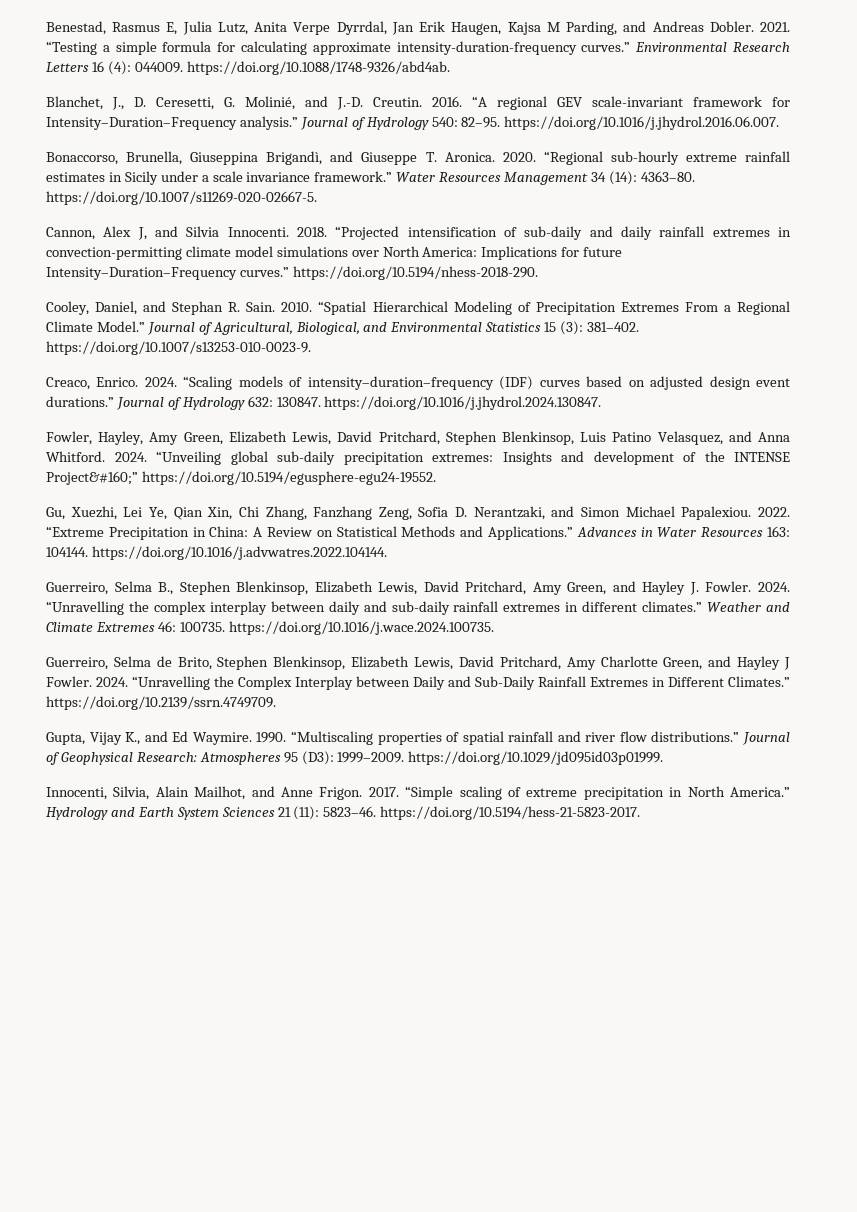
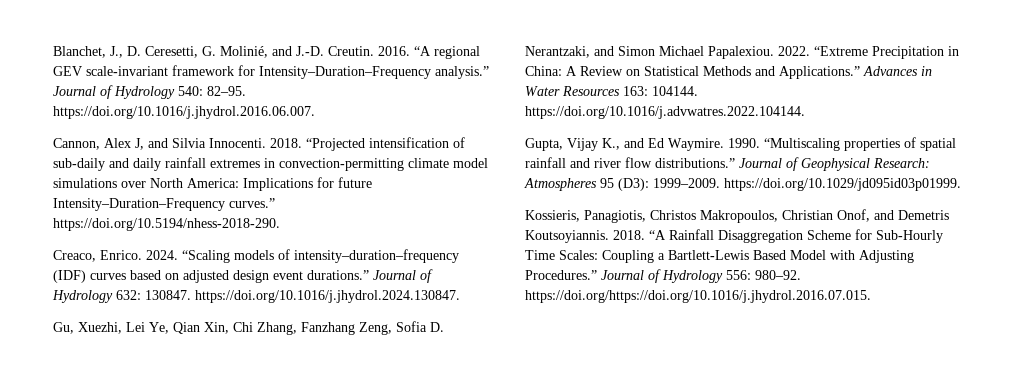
[46,21,791,35] [46,41,790,55] [46,61,450,75] Benestad, Rasmus E, Julia Lutz, Anita Verpe Dyrrdal, Jan Erik Haugen, Kajsa M Parding, and Andreas Dobler. 2021. “Testing a simple formula for calculating approximate intensity-duration-frequency curves.” Environmental Research Letters 16 (4): 044009. https://doi.org/10.1088/1748-9326/abd4ab. // -> (53, 52) none
[46,151,790,165] [46,171,695,185] [46,191,317,205] // Bonaccorso, Brunella, Giuseppina Brigandì, and Giuseppe T. Aronica. 2020. “Regional sub-hourly extreme rainfall estimates in Sicily under a scale invariance framework.” Water Resources Management 34 (14): 4363–80. https://doi.org/10.1007/s11269-020-02667-5. -> (315, 112) none
[46,301,791,315] [46,321,640,335] [46,341,311,355] // Cooley, Daniel, and Stephan R. Sain. 2010. “Spatial Hierarchical Modeling of Precipitation Extremes From a Regional Climate Model.” Journal of Agricultural, Biological, and Environmental Statistics 15 (3): 381–402. https://doi.org/10.1007/s13253-010-0023-9. -> (280, 224) none
[46,431,790,445] [46,451,790,465] [46,471,436,485] // Fowler, Hayley, Amy Green, Elizabeth Lewis, David Pritchard, Stephen Blenkinsop, Luis Patino Velasquez, and Anna Whitford. 2024. “Unveiling global sub-daily precipitation extremes: Insights and development of the INTENSE Project&#160;” https://doi.org/10.5194/egusphere-egu24-19552. -> (460, 296) none
[46,581,790,595] [46,601,791,615] [46,621,494,635] [46,656,791,670] [46,676,790,690] [46,696,276,710] // Guerreiro, Selma B., Stephen Blenkinsop, Elizabeth Lewis, David Pritchard, Amy Green, and Hayley J. Fowler. 2024. “Unravelling the complex interplay between daily and sub-daily rainfall extremes in different climates.” Weather and Climate Extremes 46: 100735. https://doi.org/10.1016/j.wace.2024.100735. // Guerreiro, Selma de Brito, Stephen Blenkinsop, Elizabeth Lewis, David Pritchard, Amy Charlotte Green, and Hayley J Fowler. 2024. “Unravelling the Complex Interplay between Daily and Sub-Daily Rainfall Extremes in Different Climates.” https://doi.org/10.2139/ssrn.4749709. -> (805, 112) none
[46,786,790,800] [46,806,641,820] Innocenti, Silvia, Alain Mailhot, and Anne Frigon. 2017. “Simple scaling of extreme precipitation in North America.” Hydrology and Earth System Sciences 21 (11): 5823–46. https://doi.org/10.5194/hess-21-5823-2017. -> [525,209,949,223] [525,229,943,243] [525,250,914,263] [525,269,801,283] [525,290,871,303] Kossieris, Panagiotis, Christos Makropoulos, Christian Onof, and Demetris Koutsoyiannis. 2018. “A Rainfall Disaggregation Scheme for Sub-Hourly Time Scales: Coupling a Bartlett-Lewis Based Model with Adjusting Procedures.” Journal of Hydrology 556: 980–92. https://doi.org/https://doi.org/10.1016/j.jhydrol.2016.07.015.

